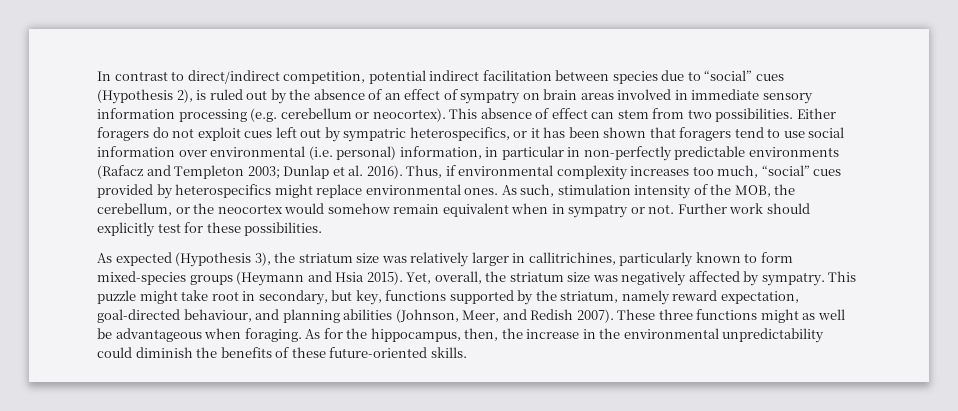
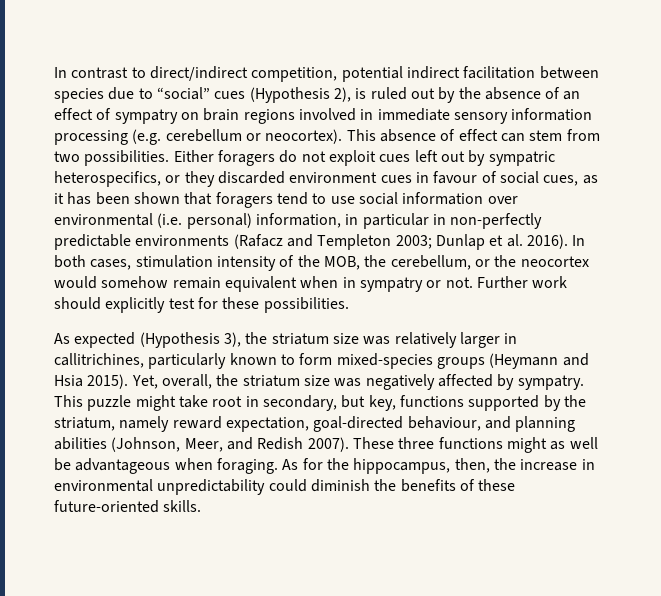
[580,93,614,100] areas -> [243,109,295,124] regions
(528, 134) none -> [184,171,598,187] they discarded environment cues in favour of social cues, as
[406,165,842,180] [97,184,555,199] Thus, if environmental complexity increases too much, “social” cues provided by heterospecifics might replace environmental ones. As such, -> [572,235,586,246] [54,255,132,270] In both cases,
[599,328,621,339] the -> (595, 464) none

